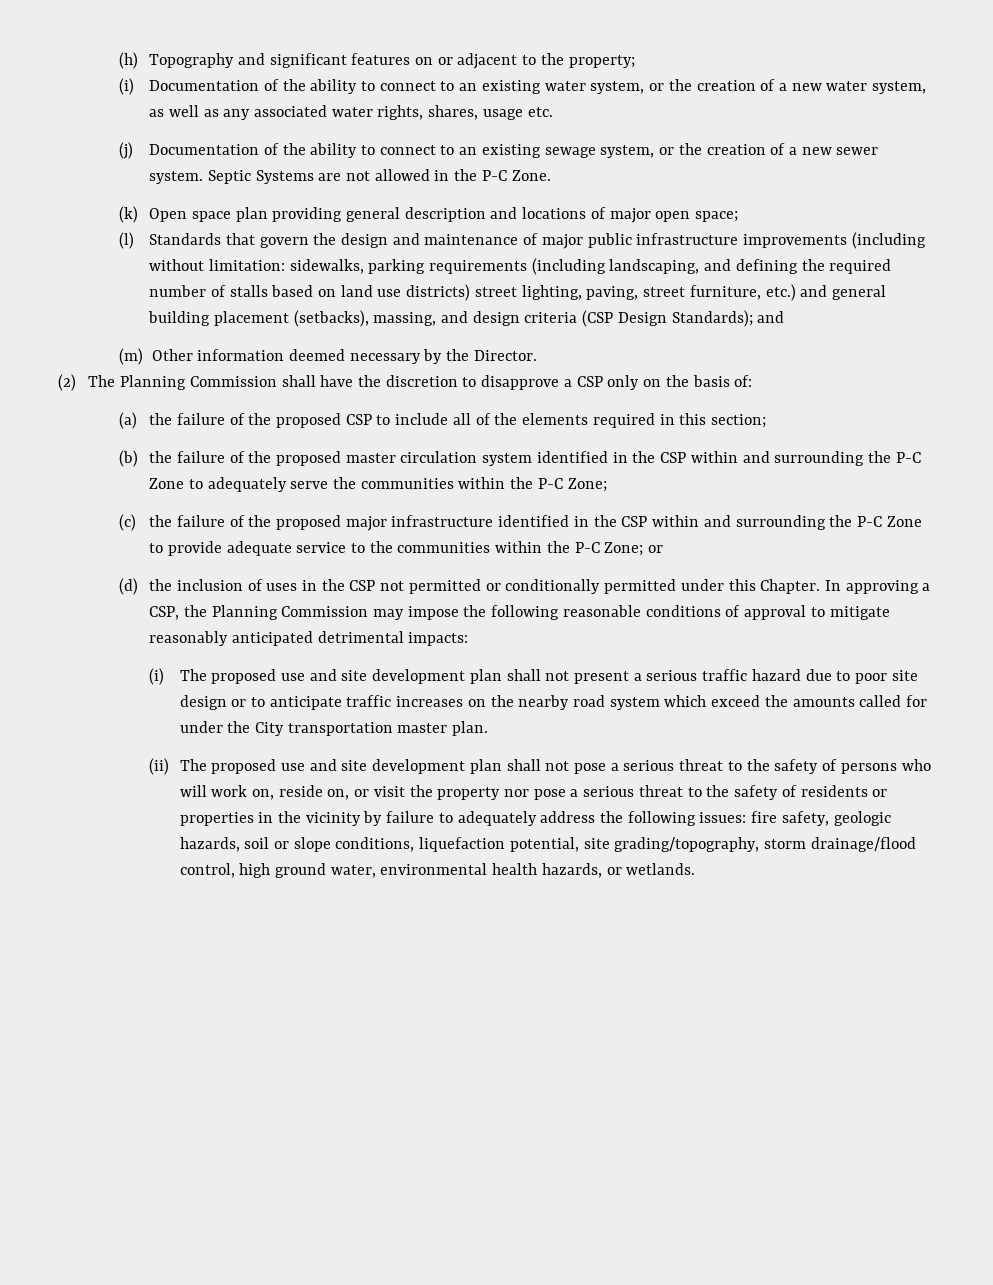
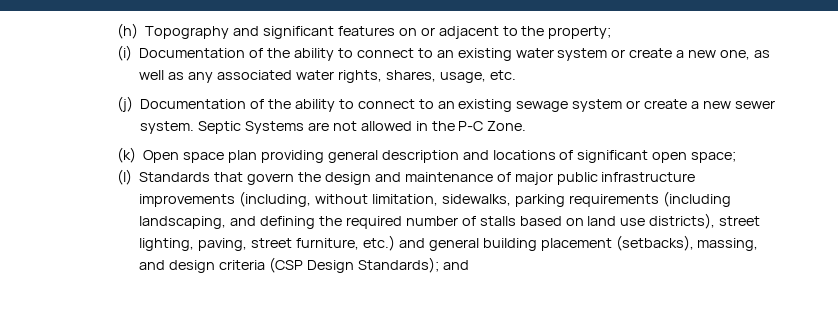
[590,79,927,94] system, or the creation of a new water system, -> [557,48,751,61] system or create a new one,
[482,109,523,120] usage -> [439,72,486,83] usage,
[600,143,786,158] system, or the creation of -> [572,99,688,112] system or create
[609,208,651,223] major -> [577,150,649,163] significant
[851,232,926,249] [149,259,285,271] (including without limitation: -> [239,191,439,207] (including, without limitation,
[406,284,471,301] districts) -> [649,213,716,229] districts),
[118,348,537,365] [58,374,753,391] [118,412,766,429] [118,450,921,467] [149,477,607,492] [118,514,922,531] [149,541,664,556] [118,578,931,595] [149,605,890,620] [149,631,469,646] [149,668,918,685] [179,695,928,710] [179,721,489,736] [149,758,931,775] [179,785,888,800] [179,811,891,826] [179,837,916,852] [179,863,696,878] // (m) Other information deemed necessary by the Director. // (2) The Planning Commission shall have the discretion to disapprove a CSP only on the basis of: // (a) the failure of the proposed CSP to include all of the elements required in this section; // (b) the failure of the proposed master circulation system identified in the CSP within and surrounding the P-C Zone to adequately serve the communities within the P-C Zone; // (c) the failure of the proposed major infrastructure identified in the CSP within and surrounding the P-C Zone to provide adequate service to the communities within the P-C Zone; or // (d) the inclusion of uses in the CSP not permitted or conditionally permitted under this Chapter. In approving a CSP, the Planning Commission may impose the following reasonable conditions of approval to mitigate reasonably anticipated detrimental impacts: // (i) The proposed use and site development plan shall not present a serious traffic hazard due to poor site design or to anticipate traffic increases on the nearby road system which exceed the amounts called for under the City transportation master plan. // (ii) The proposed use and site development plan shall not pose a serious threat to the safety of persons who will work on, reside on, or visit the property nor pose a serious threat to the safety of residents or properties in the vicinity by failure to adequately address the following issues: fire safety, geologic hazards, soil or slope conditions, liquefaction potential, site grading/topography, storm drainage/flood control, high ground water, environmental health hazards, or wetlands. -> (469, 265) none

